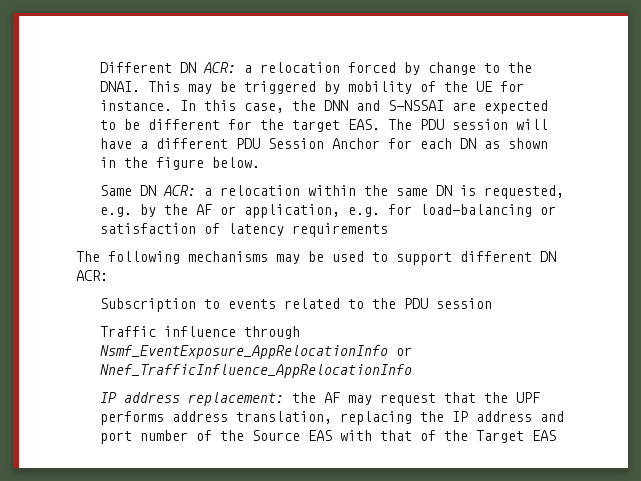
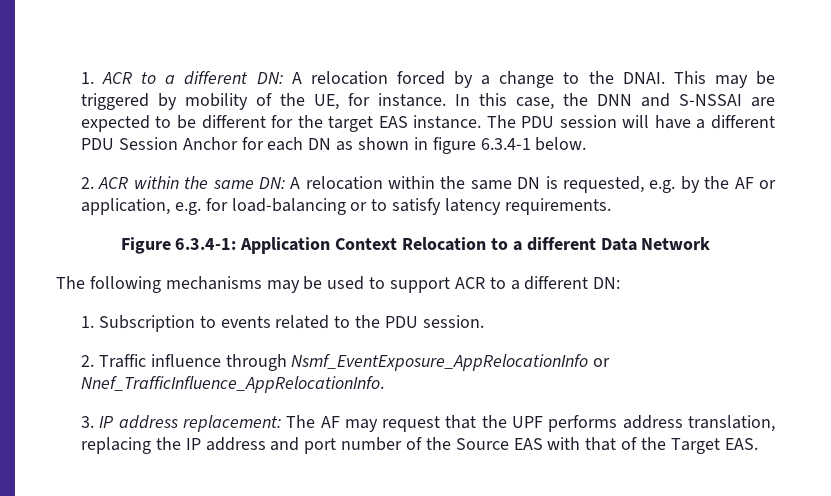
[99,62,252,73] Different DN ACR: a -> [80,71,302,85] 1. ACR to a different DN: A
(420, 68) none -> [481,75,491,85] a
[475,81,492,92] UE -> [313,94,339,110] UE,
[347,119,380,130] EAS. -> [378,115,482,129] EAS instance.
[123,157,204,170] the figure -> [432,137,531,154] figure 6.3.4-1
[99,185,212,196] Same DN ACR: a -> [80,176,301,189] 2. ACR within the same DN: A
[99,223,388,237] satisfaction of latency requirements -> [371,198,611,215] [120,237,711,254] to satisfy latency requirements. // Figure 6.3.4-1: Application Context Relocation to a different Data Network
[460,251,556,262] [76,270,108,281] different DN ACR: // -> [454,276,621,290] [80,316,94,328] ACR to a different DN: // 1.
[435,298,492,309] session // -> [422,315,484,328] [80,355,94,367] session. // 2.
[99,364,412,378] Nnef_TrafficInfluence_AppRelocationInfo // -> [80,376,384,393] [80,416,94,428] Nnef_TrafficInfluence_AppRelocationInfo. // 3.
[291,392,316,403] the -> [286,415,316,428] The
[531,430,556,441] EAS -> [724,438,758,450] EAS.

